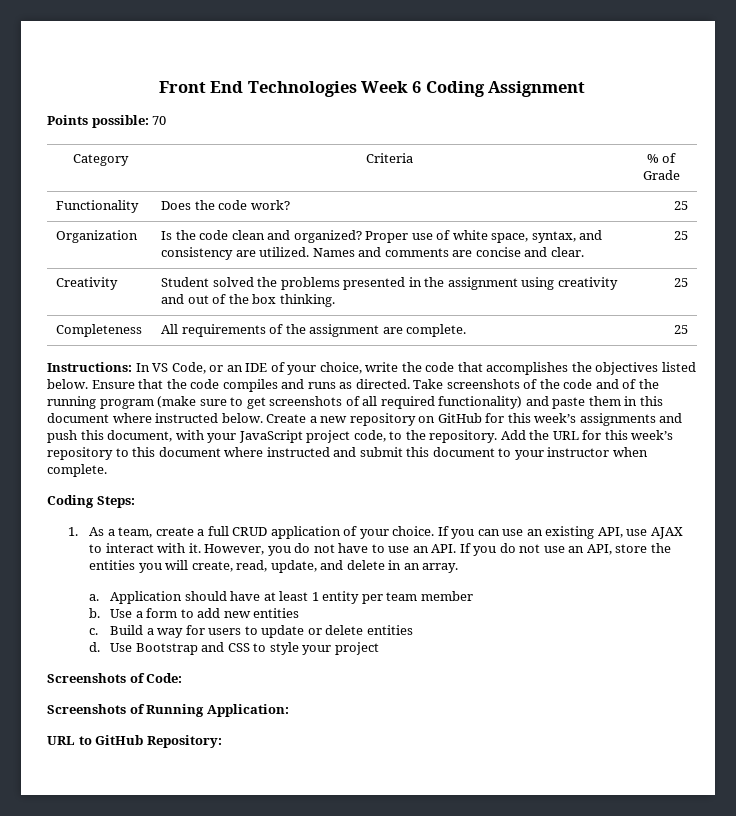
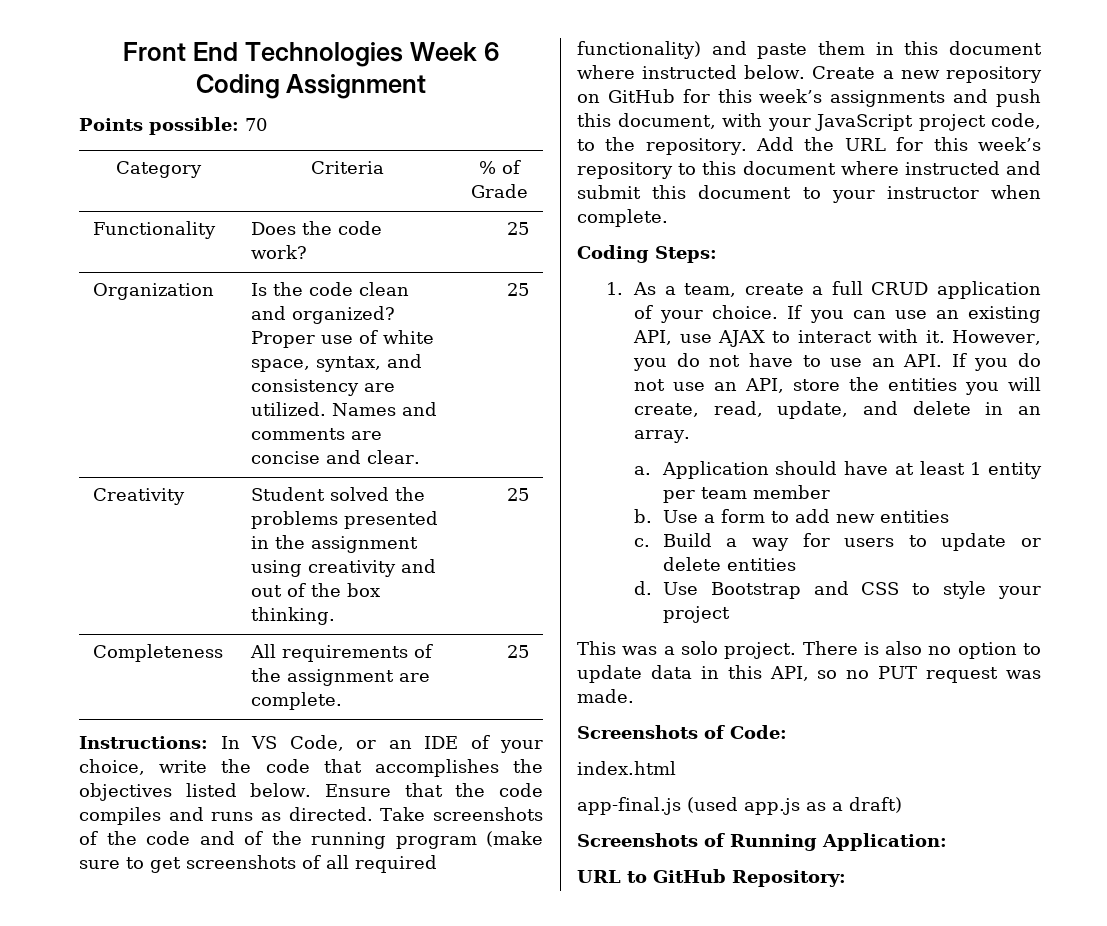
[47,673,183,683] Screenshots of Code: -> [577,641,1041,659] [577,665,1041,683] [577,689,634,703] [577,725,787,739] [577,761,676,775] [577,797,902,815] This was a solo project. There is also no option to update data in this API, so no PUT request was made. // Screenshots of Code: // index.html // app-final.js (used app.js as a draft)

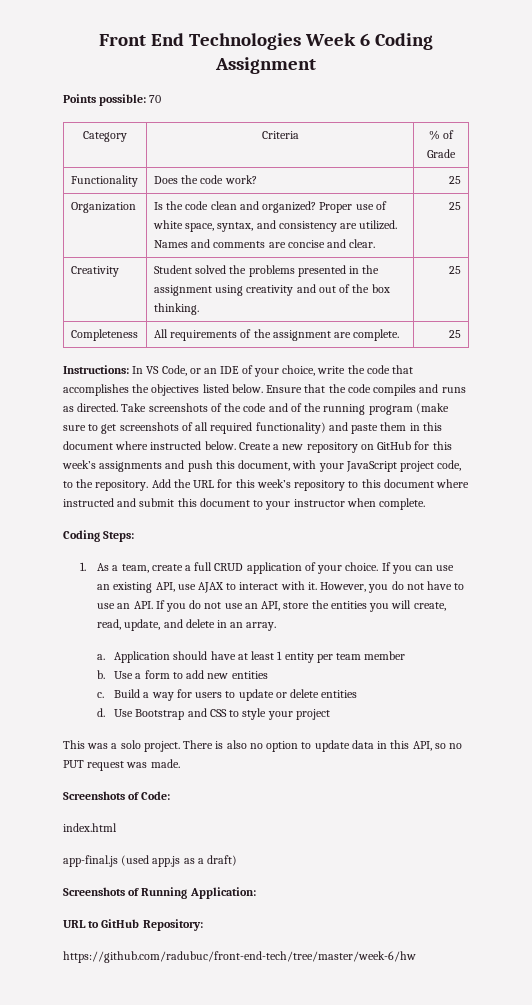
(846, 878) none -> [63,951,416,963] // https://github.com/radubuc/front-end-tech/tree/master/week-6/hw

